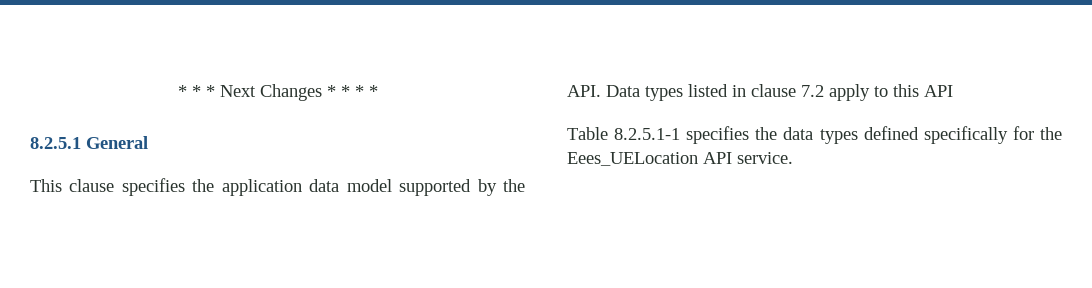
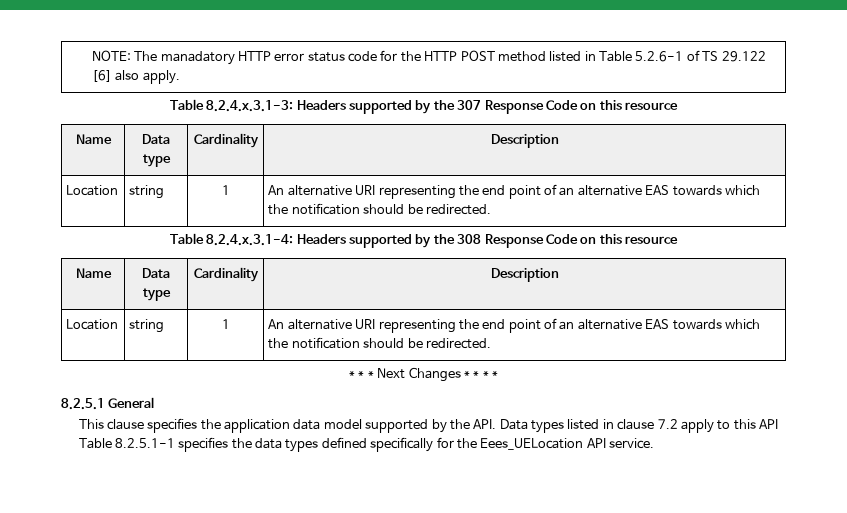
(177, 91) none -> [91,50,766,65] [91,70,180,84] [169,99,679,114] [75,134,112,144] [142,134,170,144] [142,154,171,167] [193,133,259,148] [490,134,559,148] [66,185,119,196] [129,185,165,199] [221,185,230,195] [268,184,760,199] [268,203,491,215] [169,233,679,248] [75,268,112,278] [142,268,170,278] [142,288,171,301] [193,267,259,282] [490,268,559,282] [66,319,119,330] [129,319,165,333] [221,319,230,329] [268,318,760,333] [268,337,491,349] NOTE: The manadatory HTTP error status code for the HTTP POST method listed in Table 5.2.6-1 of TS 29.122 [6] also apply. // Table 8.2.4.x.3.1-3: Headers supported by the 307 Response Code on this resource // Name | Data type | Cardinality | Description // Location | string | 1 | An alternative URI representing the end point of an alternative EAS towards which the notification should be redirected. // Table 8.2.4.x.3.1-4: Headers supported by the 308 Response Code on this resource // Name | Data type | Cardinality | Description // Location | string | 1 | An alternative URI representing the end point of an alternative EAS towards which the notification should be redirected. //

